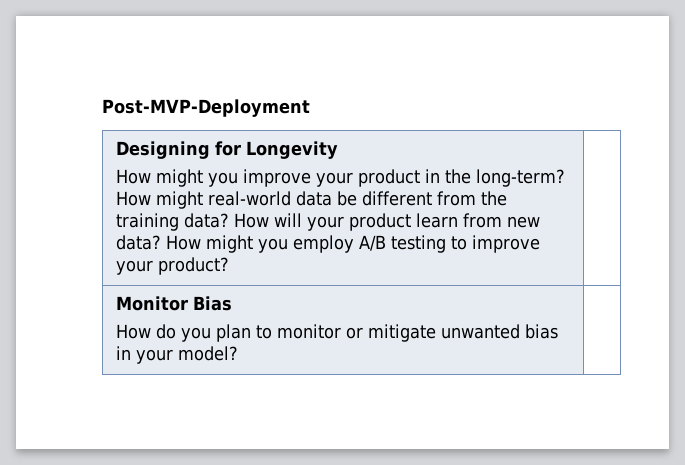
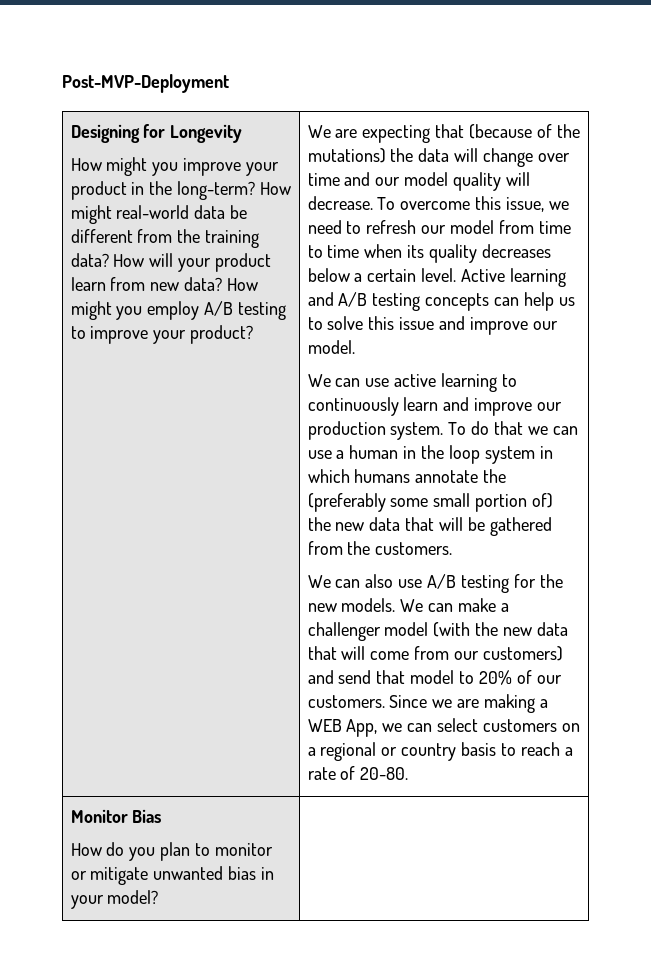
(229, 266) none -> [307,124,580,143] [307,148,570,167] [307,172,530,191] [307,196,569,212] [307,220,571,234] [307,244,551,263] [307,268,566,287] [307,292,575,311] [307,316,558,335] [307,340,355,354] [307,373,517,392] [307,397,562,416] [307,421,578,440] [307,445,553,464] [307,469,507,483] [307,493,553,512] [307,517,552,536] [307,541,453,555] [307,574,563,593] [307,598,509,612] [307,622,568,641] [307,646,563,661] [307,670,562,685] [307,694,548,713] [307,718,580,737] [307,742,573,761] [307,766,409,780] We are expecting that (because of the mutations) the data will change over time and our model quality will decrease. To overcome this issue, we need to refresh our model from time to time when its quality decreases below a certain level. Active learning and A/B testing concepts can help us to solve this issue and improve our model. // We can use active learning to continuously learn and improve our production system. To do that we can use a human in the loop system in which humans annotate the (preferably some small portion of) the new data that will be gathered from the customers. // We can also use A/B testing for the new models. We can make a challenger model (with the new data that will come from our customers) and send that model to 20% of our customers. Since we are making a WEB App, we can select customers on a regional or country basis to reach a rate of 20-80.

